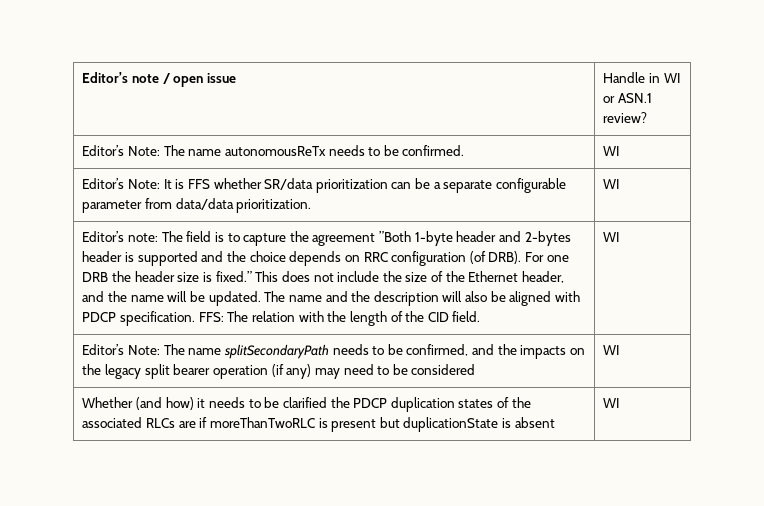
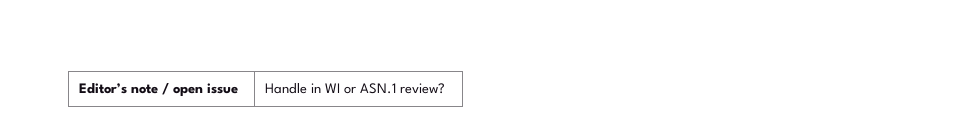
[82,145,465,156] [603,146,620,156] [82,178,567,193] [82,198,312,213] [603,179,620,189] [82,231,571,246] [82,251,569,266] [82,271,565,283] [82,291,581,306] [82,311,481,326] [603,232,620,242] [82,344,586,359] [82,364,476,379] [603,345,620,355] [82,397,531,412] [82,417,555,432] [603,398,620,408] // Editor’s Note: The name autonomousReTx needs to be confirmed. | WI // Editor’s Note: It is FFS whether SR/data prioritization can be a separate configurable parameter from data/data prioritization. | WI // Editor’s note: The field is to capture the agreement ”Both 1-byte header and 2-bytes header is supported and the choice depends on RRC configuration (of DRB). For one DRB the header size is fixed.” This does not include the size of the Ethernet header, and the name will be updated. The name and the description will also be aligned with PDCP specification. FFS: The relation with the length of the CID field. | WI // Editor’s Note: The name splitSecondaryPath needs to be confirmed, and the impacts on the legacy split bearer operation (if any) may need to be considered | WI // Whether (and how) it needs to be clarified the PDCP duplication states of the associated RLCs are if moreThanTwoRLC is present but duplicationState is absent | WI -> (445, 88) none

